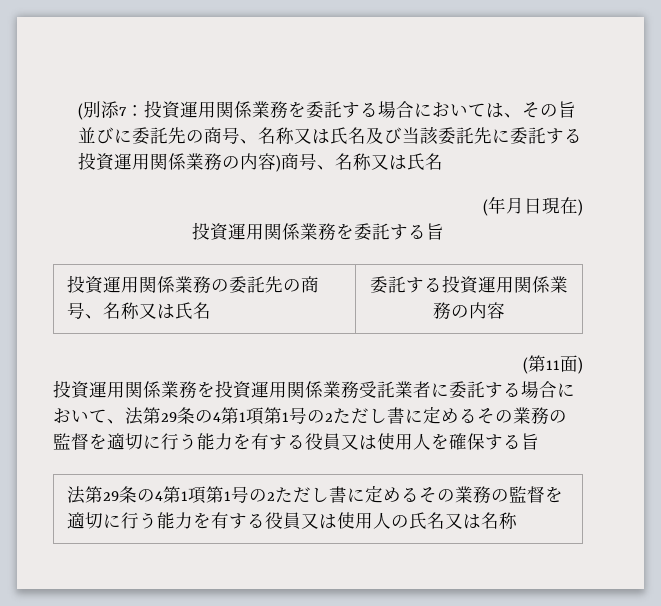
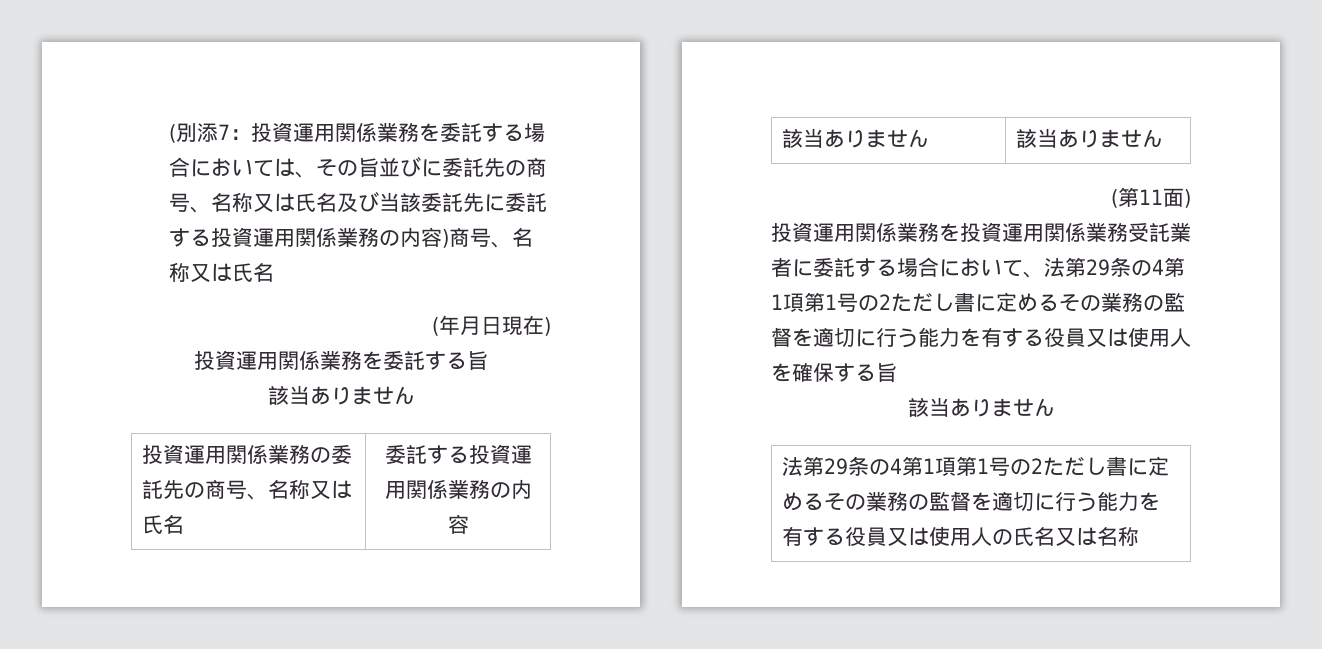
(444, 231) none -> [267,385,415,405] // 該当ありません
(505, 310) none -> [782,128,930,148] [1016,128,1164,148] // 該当ありません | 該当ありません
(539, 441) none -> [907,397,1055,417] // 該当ありません

